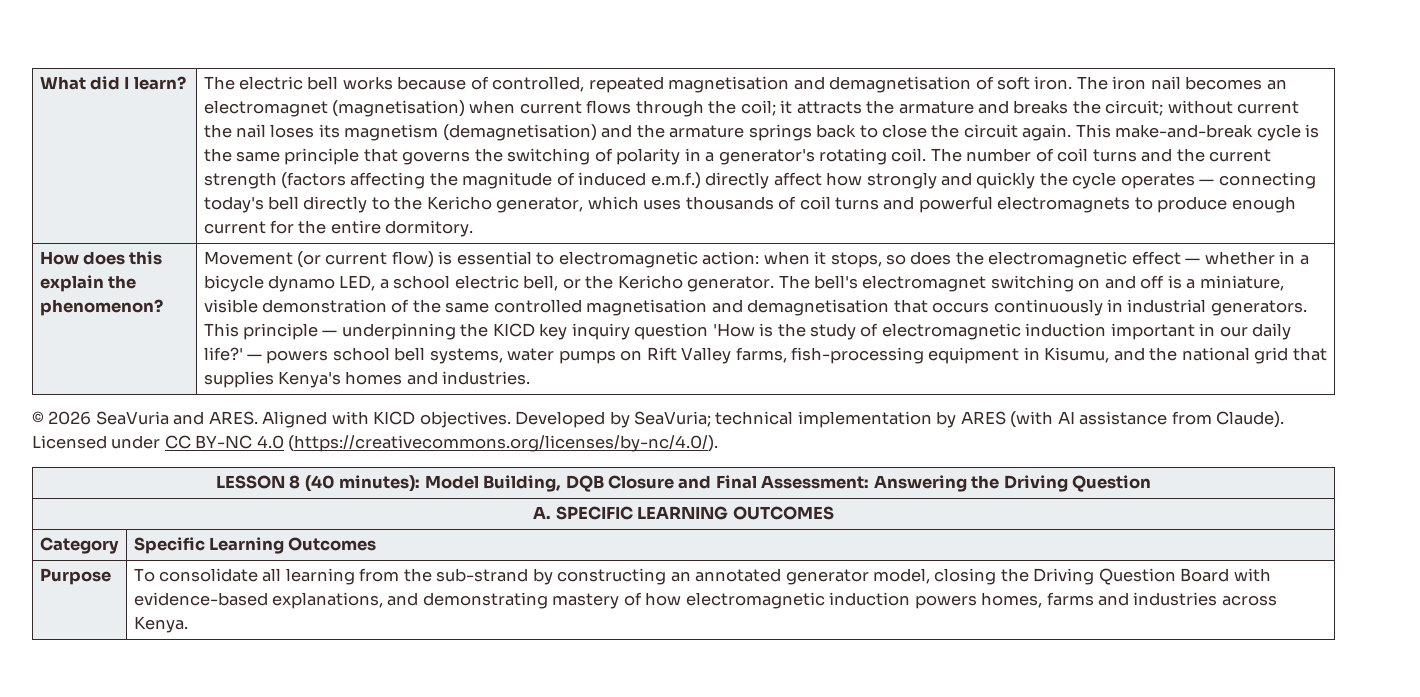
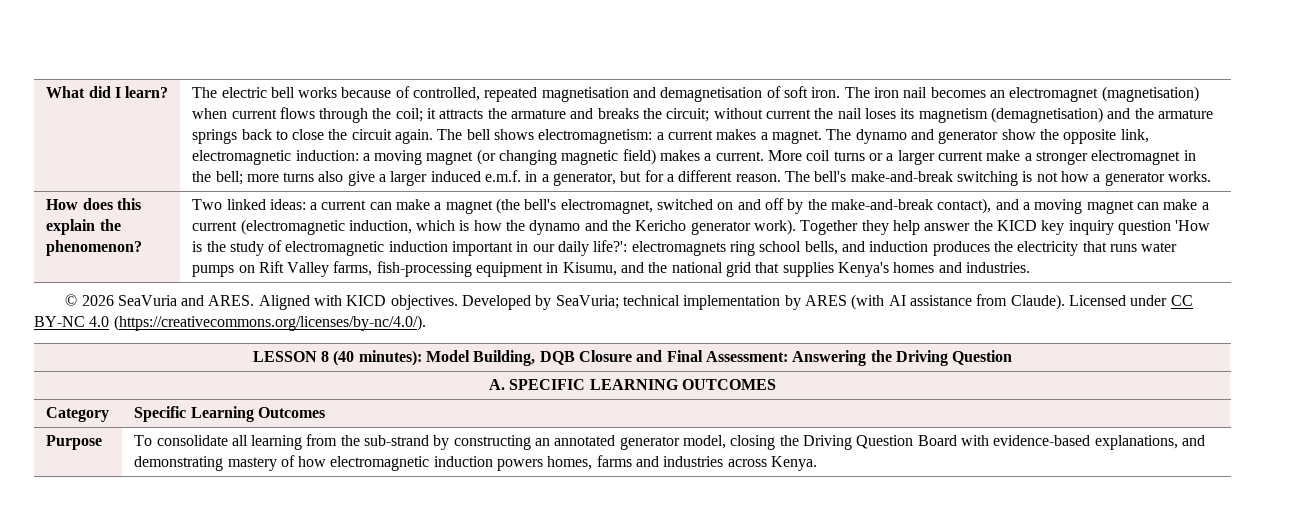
[1075,124,1320,141] [203,148,1272,165] [203,172,1316,189] [203,196,1296,213] [203,220,474,237] This make-and-break cycle is the same principle that governs the switching of polarity in a generator's rotating coil. The number of coil turns and the current strength (factors affecting the magnitude of induced e.m.f.) directly affect how strongly and quickly the cycle operates — connecting today's bell directly to the Kericho generator, which uses thousands of coil turns and powerful electromagnets to produce enough current for the entire dormitory. -> [437,129,1149,144] [192,149,1196,165] [192,170,1211,186] The bell shows electromagnetism: a current makes a magnet. The dynamo and generator show the opposite link, electromagnetic induction: a moving magnet (or changing magnetic field) makes a current. More coil turns or a larger current make a stronger electromagnet in the bell; more turns also give a larger induced e.m.f. in a generator, but for a different reason. The bell's make-and-break switching is not how a generator works.
[203,251,1309,268] [203,275,1284,292] [203,299,1307,316] [203,323,456,340] Movement (or current flow) is essential to electromagnetic action: when it stops, so does the electromagnetic effect — whether in a bicycle dynamo LED, a school electric bell, or the Kericho generator. The bell's electromagnet switching on and off is a miniature, visible demonstration of the same controlled magnetisation and demagnetisation that occurs continuously in industrial generators. This principle — underpinning -> [192,198,1209,214] [192,219,971,235] Two linked ideas: a current can make a magnet (the bell's electromagnet, switched on and off by the make-and-break contact), and a moving magnet can make a current (electromagnetic induction, which is how the dynamo and the Kericho generator work). Together they help answer
[203,347,503,364] life?' — powers school bell systems, -> [593,240,1137,256] life?': electromagnets ring school bells, and induction produces the electricity that runs

